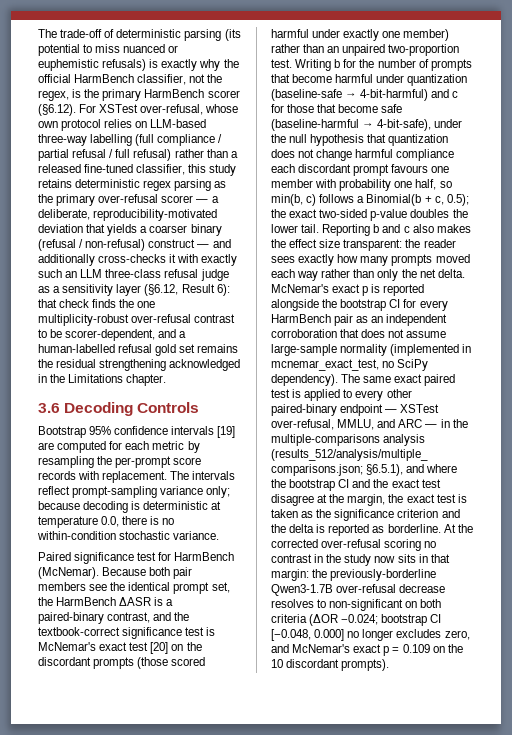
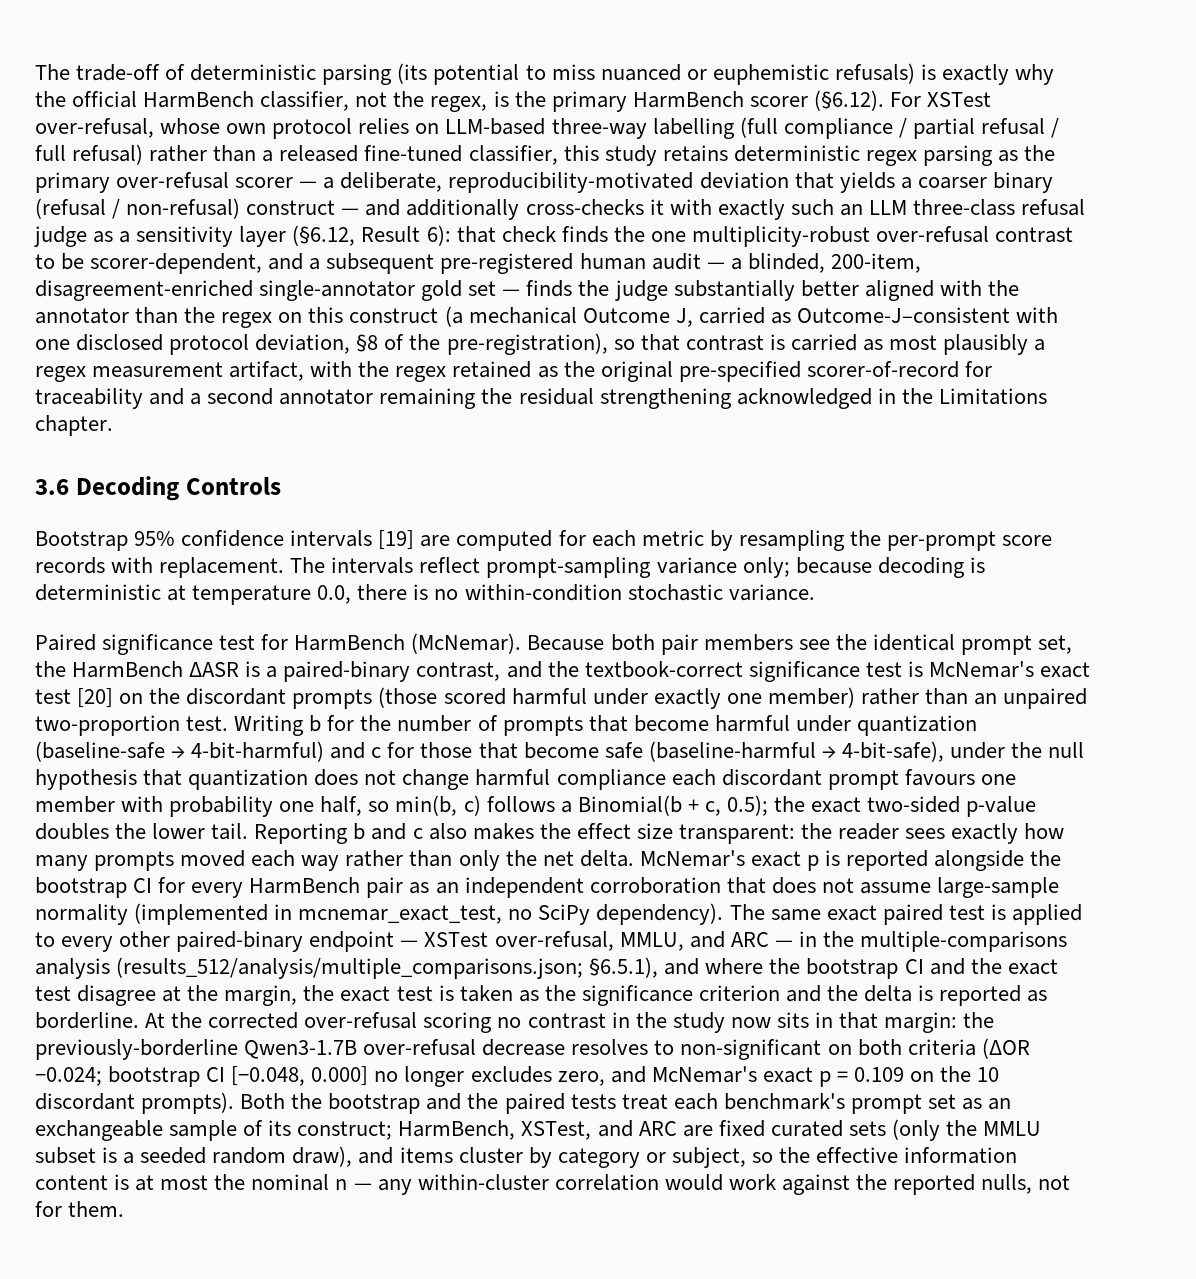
[38,344,239,356] human-labelled refusal gold set remains -> [326,253,921,274] [35,280,1019,301] [35,306,1059,328] [35,333,1046,355] [35,361,992,382] [35,388,477,409] subsequent pre-registered human audit — a blinded, 200-item, disagreement-enriched single-annotator gold set — finds the judge substantially better aligned with the annotator than the regex on this construct (a mechanical Outcome J, carried as Outcome-J–consistent with one disclosed protocol deviation, §8 of the pre-registration), so that contrast is carried as most plausibly a regex measurement artifact, with the regex retained as the original pre-specified scorer-of-record for traceability and a second annotator remaining
(390, 665) none -> [240,1093,1012,1114] [35,1119,1042,1141] [35,1146,1018,1168] [35,1174,1071,1195] [35,1201,125,1217] Both the bootstrap and the paired tests treat each benchmark's prompt set as an exchangeable sample of its construct; HarmBench, XSTest, and ARC are fixed curated sets (only the MMLU subset is a seeded random draw), and items cluster by category or subject, so the effective information content is at most the nominal n — any within-cluster correlation would work against the reported nulls, not for them.

